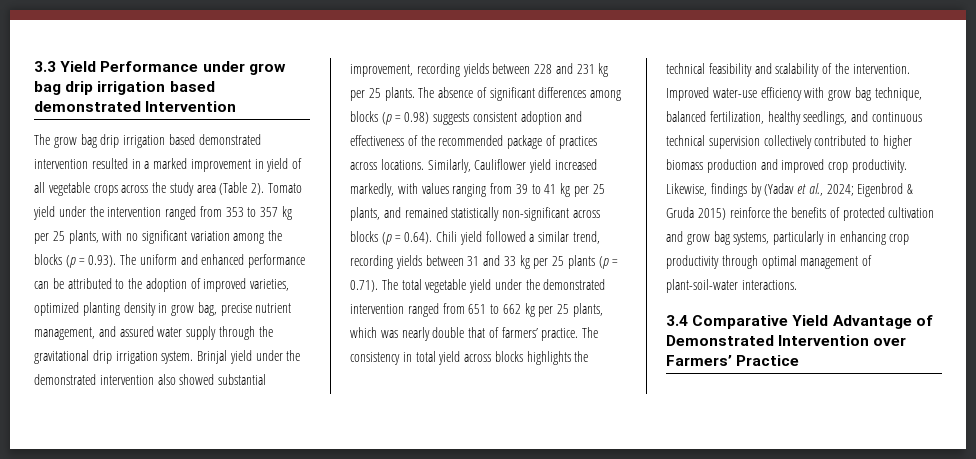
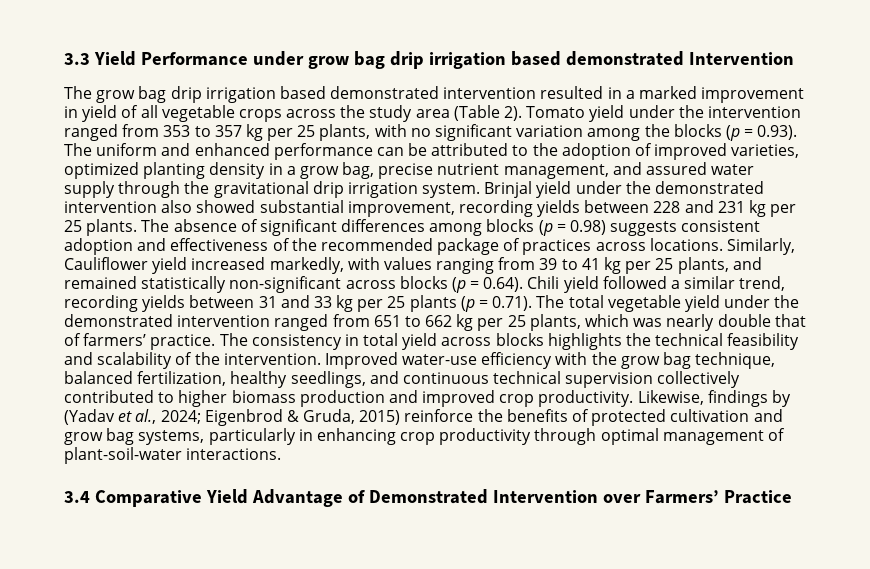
(168, 308) none -> [286,166,296,175] a
(825, 92) none -> [591,352,617,365] the
[666,207,694,218] Gruda -> [303,409,356,424] Gruda,

